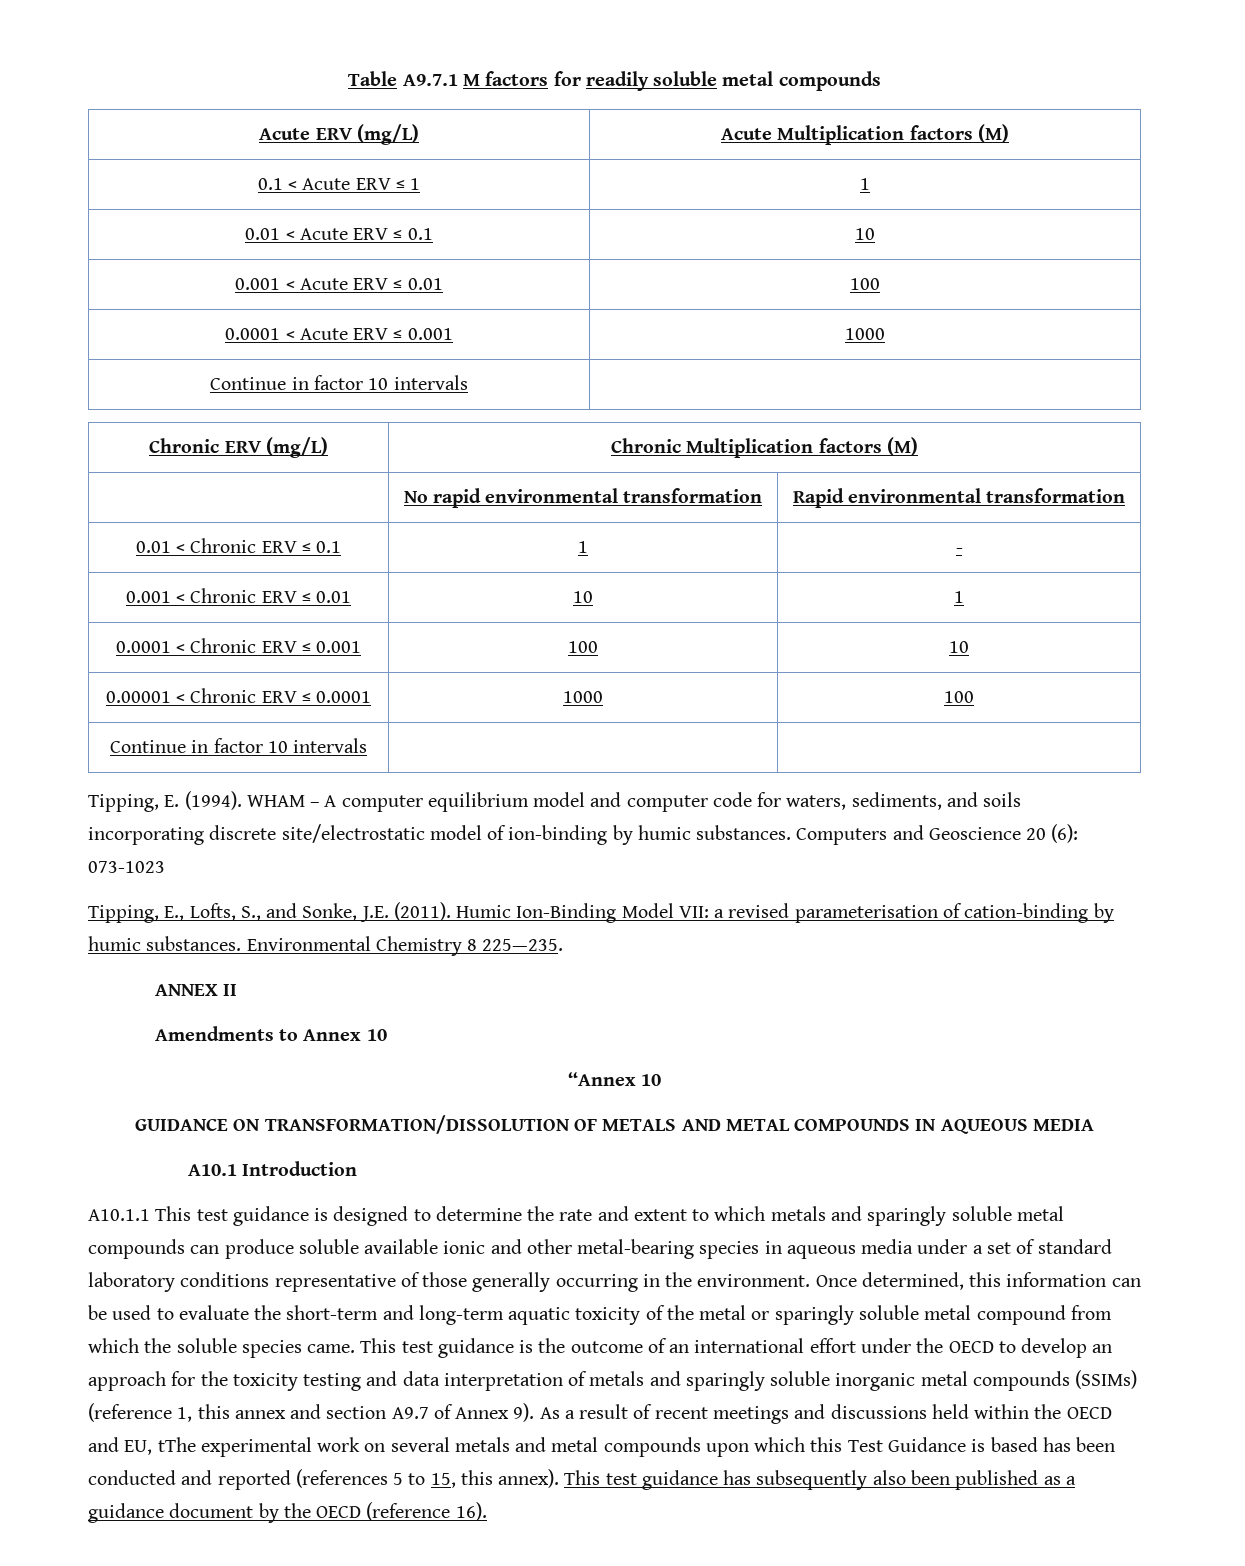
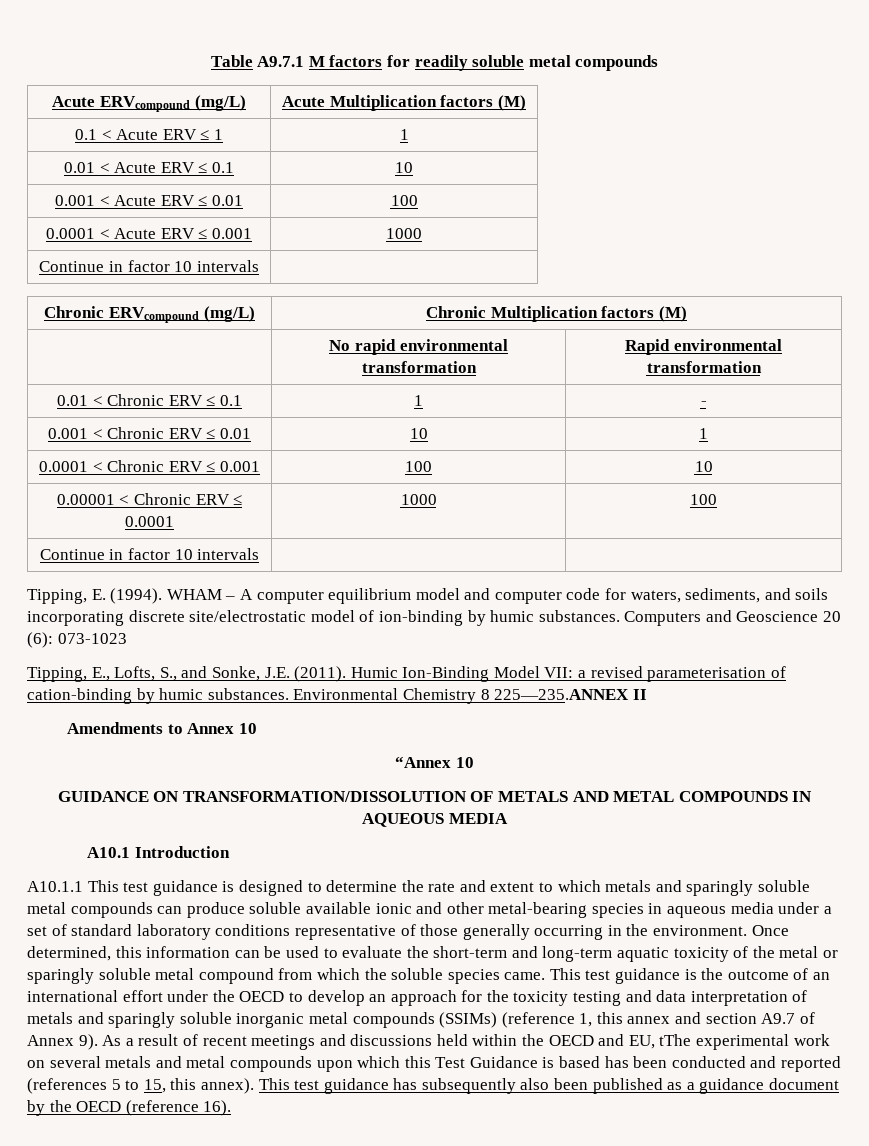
[315,128,353,140] ERV -> [100,96,190,112] ERVcompound
[224,441,262,453] ERV -> [109,307,199,323] ERVcompound
[482,939,564,951] [154,984,218,996] 225—235. // ANNEX -> [494,689,630,700] 225—235.ANNEX

